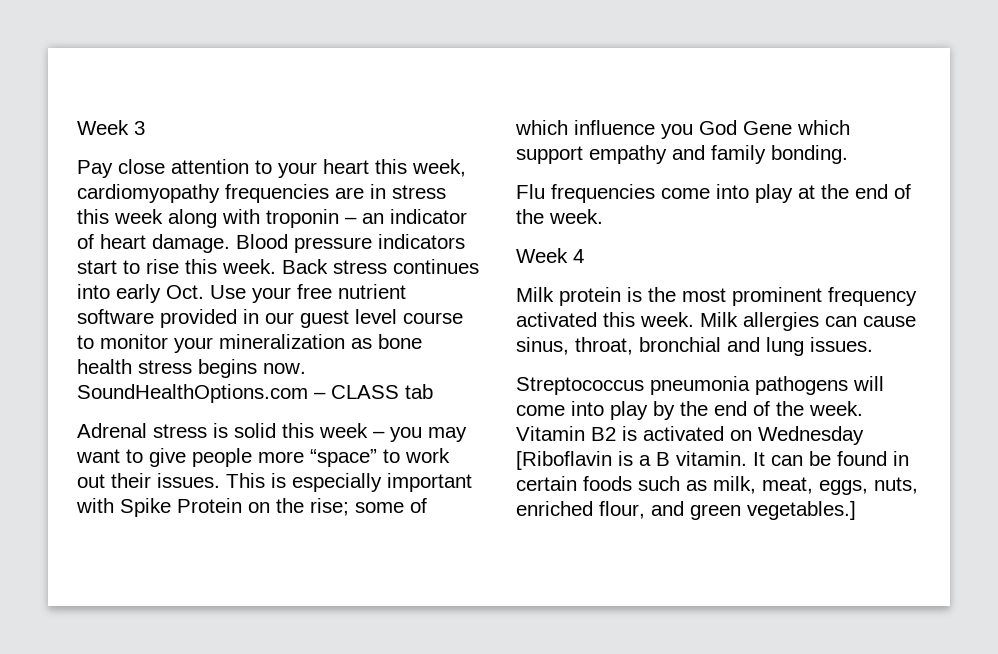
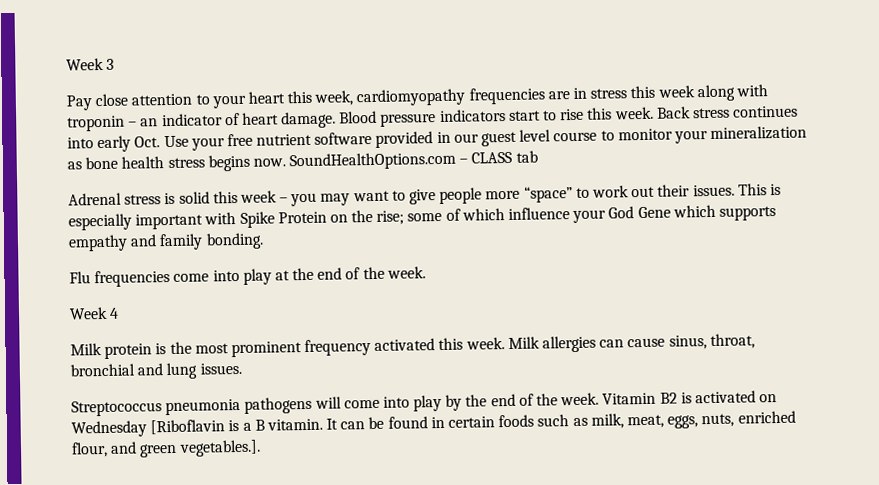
[661,124,693,139] you -> [572,209,607,224] your
[516,146,583,164] support -> [718,206,776,221] supports
[747,501,856,520] vegetables.] -> [178,439,261,457] vegetables.].

